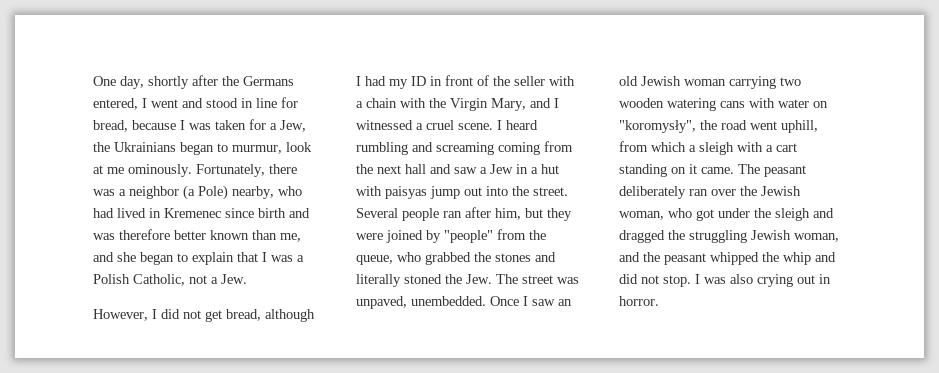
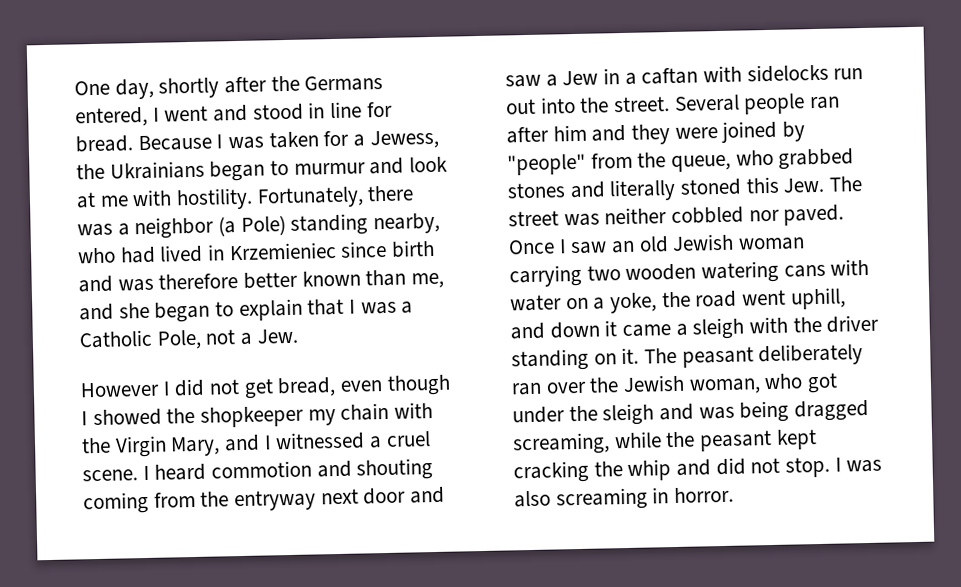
[93,120,176,132] bread, because -> [75,134,212,153] bread. Because
[280,120,306,132] Jew, -> [369,129,439,150] Jewess,
[232,145,282,154] murmur, -> [293,157,405,175] murmur and
[128,164,192,177] ominously. -> [132,187,254,211] with hostility.
(228, 192) none -> [290,213,369,236] standing
[164,208,221,218] Kremenec -> [228,241,337,261] Krzemieniec
[93,274,185,286] Polish Catholic, -> [79,329,202,350] Catholic Pole,
[93,309,148,321] However, -> [80,381,160,398] However
[265,309,315,322] [356,75,575,89] [356,101,363,108] although I had my ID in front of the seller with a -> [340,374,451,396] [81,405,336,428] even though I showed the shopkeeper my
[356,141,573,155] [356,164,426,174] rumbling and screaming coming from the next hall -> [211,458,434,481] [83,487,407,515] commotion and shouting coming from the entryway next door
[541,164,559,174] [356,186,460,199] hut with paisyas jump -> [641,63,864,85] caftan with sidelocks run
[495,208,543,220] him, but -> [552,124,627,142] him and
[474,252,491,262] the -> (855, 159) none
[445,274,462,284] the -> [745,176,779,194] this
[356,296,486,309] unpaved, unembedded. -> [604,204,845,226] neither cobbled nor paved.
[619,120,696,133] "koromysły", -> [593,292,658,314] a yoke,
[619,141,797,155] [619,164,734,177] from which a sleigh with a cart standing on it came. -> [510,314,880,340] [511,347,640,372] and down it came a sleigh with the driver standing on it.
[619,230,839,243] [619,252,759,265] dragged the struggling Jewish woman, and the peasant whipped -> [698,399,870,423] [512,429,817,456] [513,460,589,484] was being dragged screaming, while the peasant kept cracking
[757,274,815,287] crying out -> [555,487,648,511] screaming

